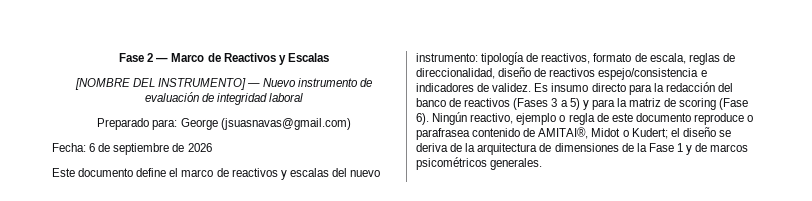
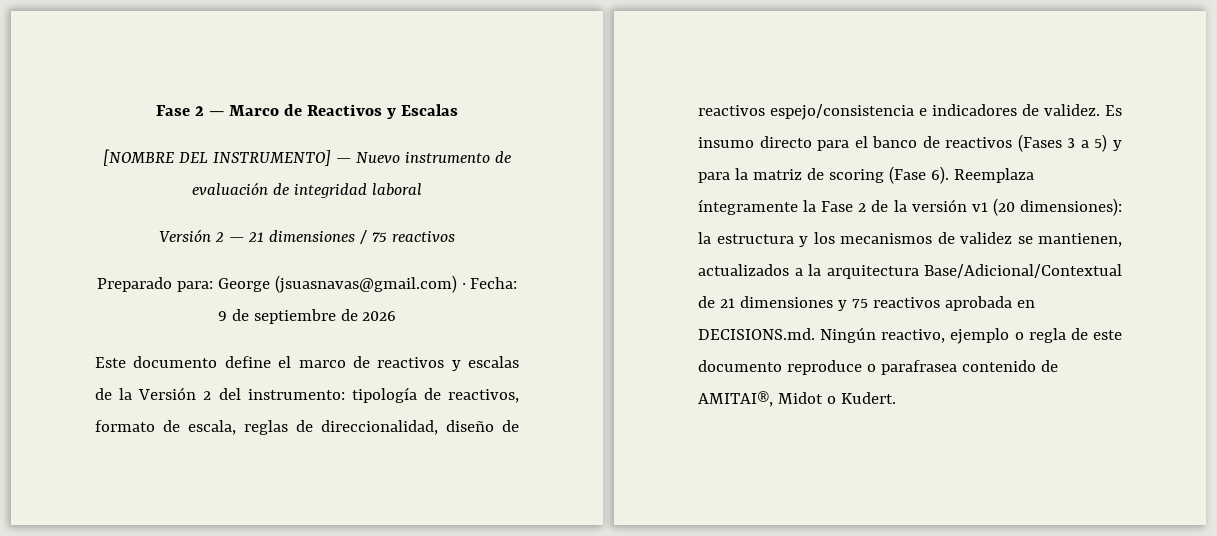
(304, 97) none -> [159,229,455,244] // Versión 2 — 21 dimensiones / 75 reactivos
[52,143,96,152] // Fecha: 6 -> [461,277,518,289] [217,311,227,321] · Fecha: 9
[331,168,381,177] del nuevo -> [95,387,241,400] de la Versión 2 del
[653,82,733,92] la redacción del -> [854,136,868,148] el
(429, 119) none -> [953,168,1034,183] [698,198,1122,216] [698,232,1122,247] [698,264,1122,279] [698,296,1035,311] [698,328,815,340] Reemplaza íntegramente la Fase 2 de la versión v1 (20 dimensiones): la estructura y los mecanismos de validez se mantienen, actualizados a la arquitectura Base/Adicional/Contextual de 21 dimensiones y 75 reactivos aprobada en DECISIONS.md.
[631,127,731,139] [416,143,749,155] [416,157,543,170] Kudert; el diseño se deriva de la arquitectura de dimensiones de la Fase 1 y de marcos psicométricos generales. -> [840,392,896,404] Kudert.

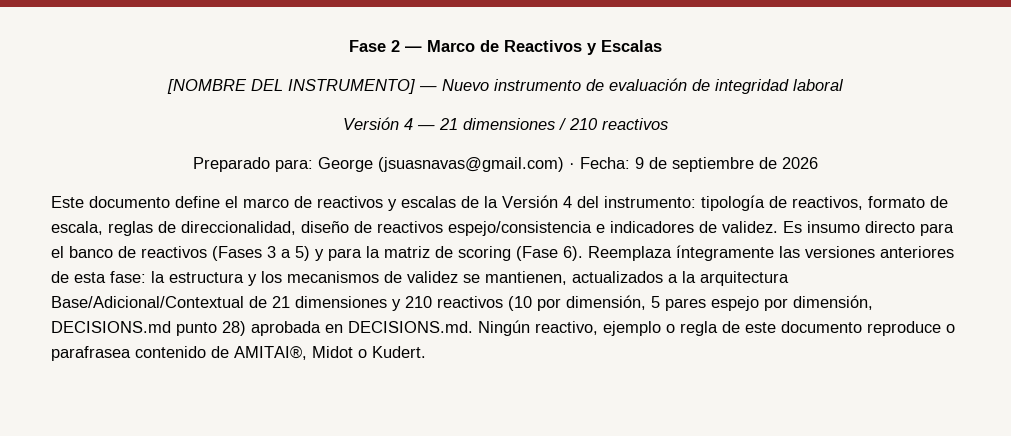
[215,232,225,243] 2 -> [404,118,413,130] 4
[371,232,387,242] 75 -> [569,118,598,130] 210
[203,391,212,400] 2 -> [563,196,572,208] 4
[803,198,1122,216] la Fase 2 de la versión v1 (20 dimensiones): -> [779,246,954,258] [51,271,146,283] las versiones anteriores de esta fase:
[851,297,940,308] 75 reactivos -> [405,295,873,311] [51,321,246,336] 210 reactivos (10 por dimensión, 5 pares espejo por dimensión, DECISIONS.md punto 28)

